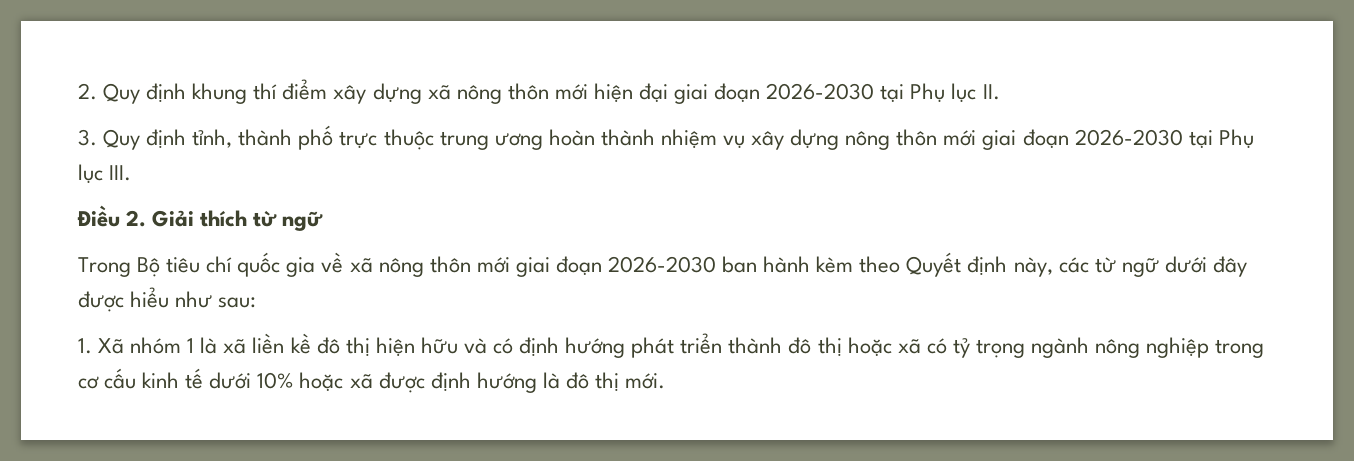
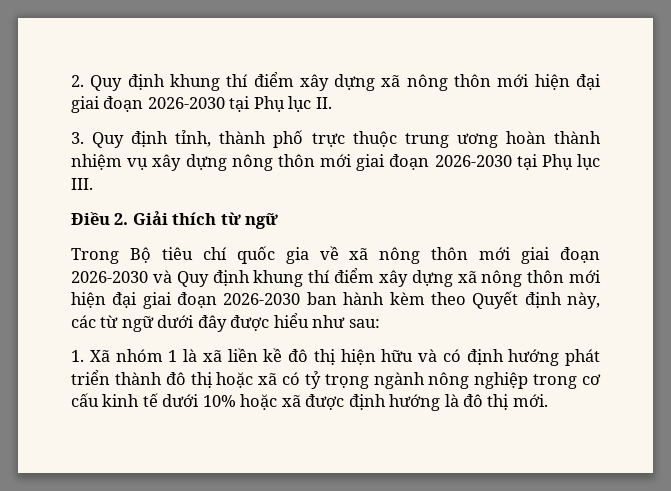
(716, 264) none -> [152,268,601,287] [71,292,301,309] và Quy định khung thí điểm xây dựng xã nông thôn mới hiện đại giai đoạn 2026-2030

